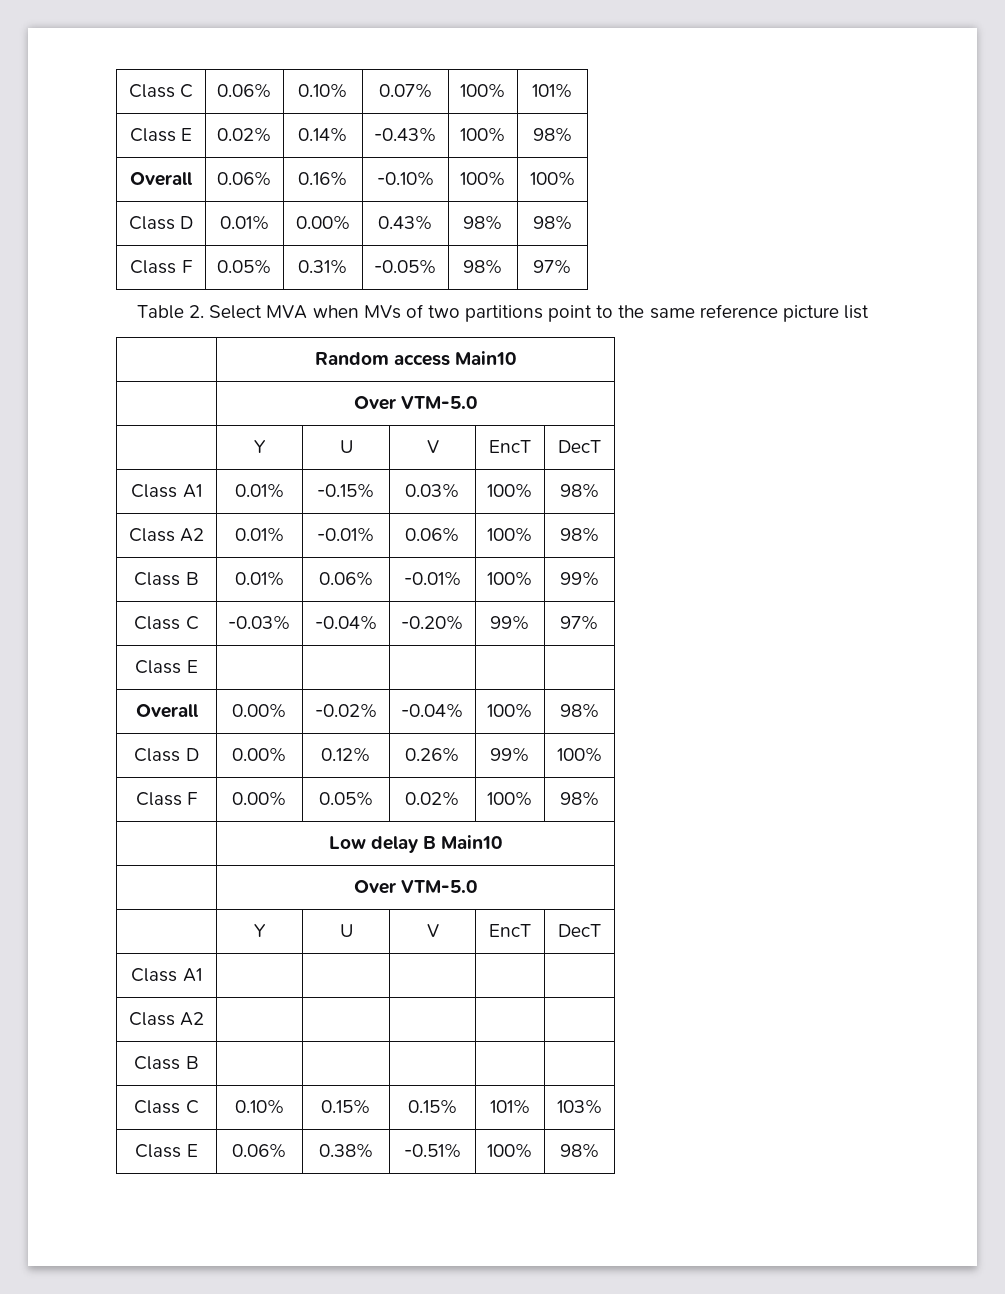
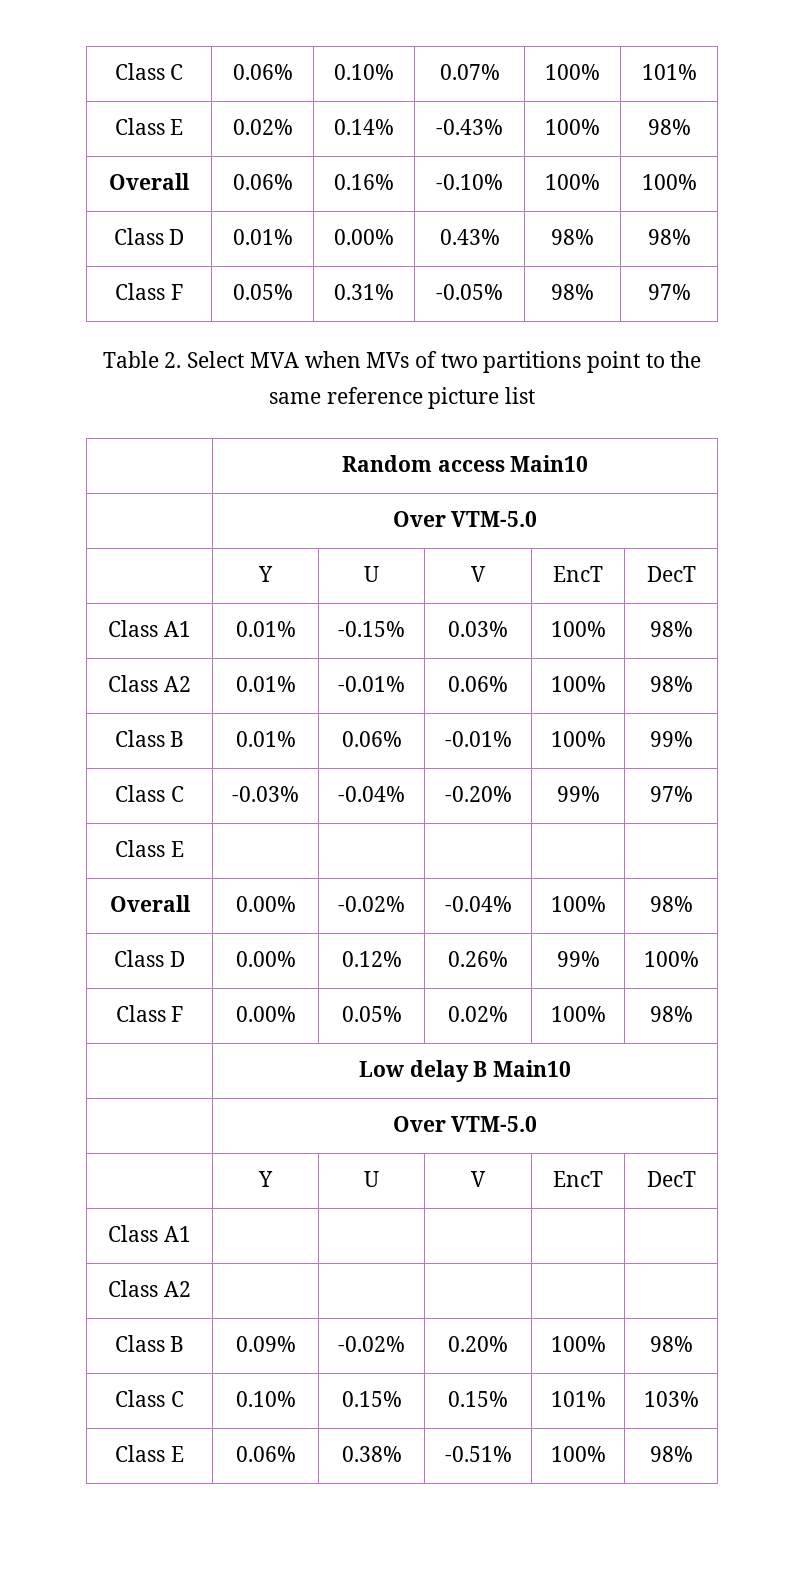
(199, 1062) | | | | -> [235,1336,296,1352] [338,1336,405,1352] [448,1336,508,1352] [550,1336,606,1352] [649,1336,693,1352] 0.09% | -0.02% | 0.20% | 100% | 98%

